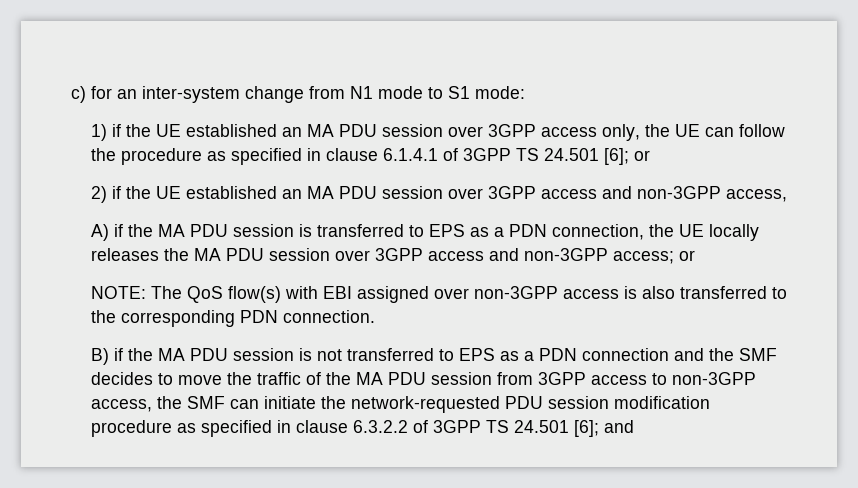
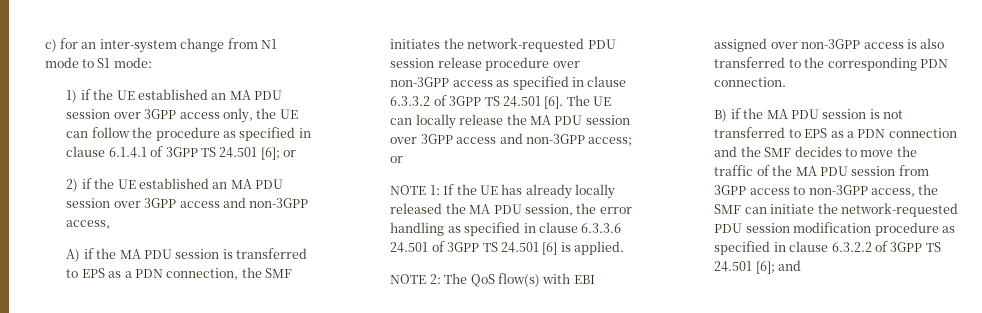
[678,224,759,241] [90,248,159,261] UE locally releases -> [265,268,293,278] [390,38,616,52] [390,57,580,71] [390,76,627,90] [390,95,612,109] [390,114,504,129] SMF initiates the network-requested PDU session release procedure over non-3GPP access as specified in clause 6.3.3.2 of 3GPP TS 24.501 [6]. The UE can locally release
[90,286,146,299] NOTE: -> [390,184,616,199] [390,203,632,216] [390,222,622,236] [390,241,625,255] [390,274,441,284] NOTE 1: If the UE has already locally released the MA PDU session, the error handling as specified in clause 6.3.3.6 24.501 of 3GPP TS 24.501 [6] is applied. // NOTE 2:

